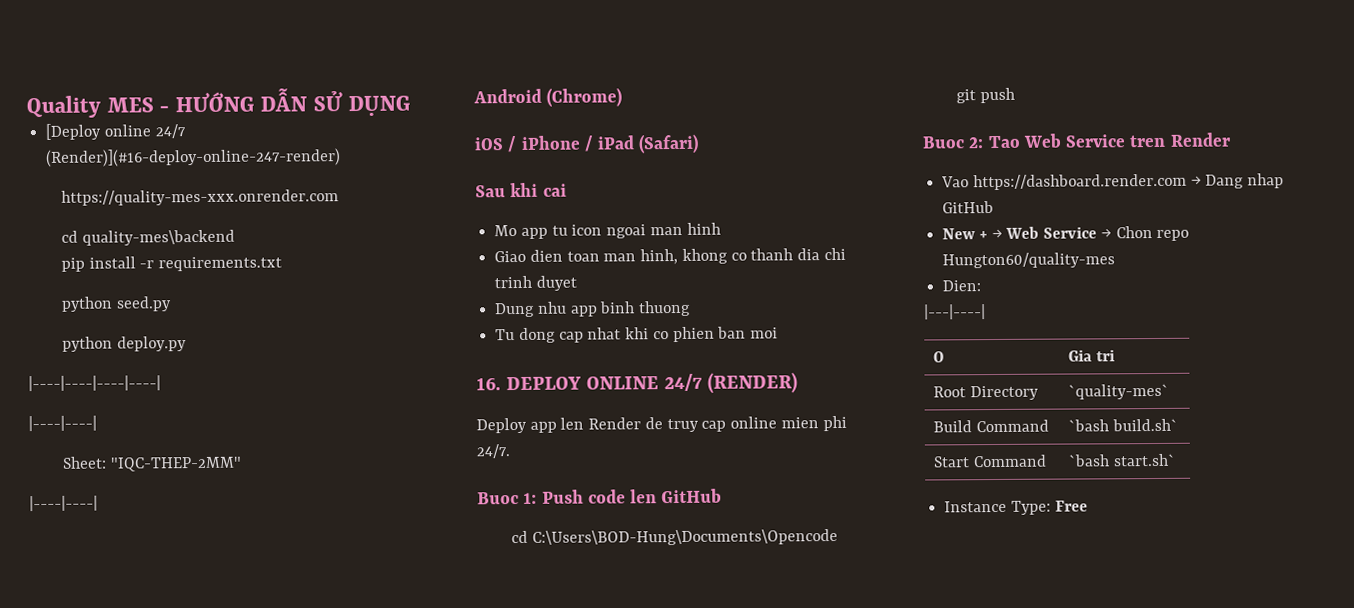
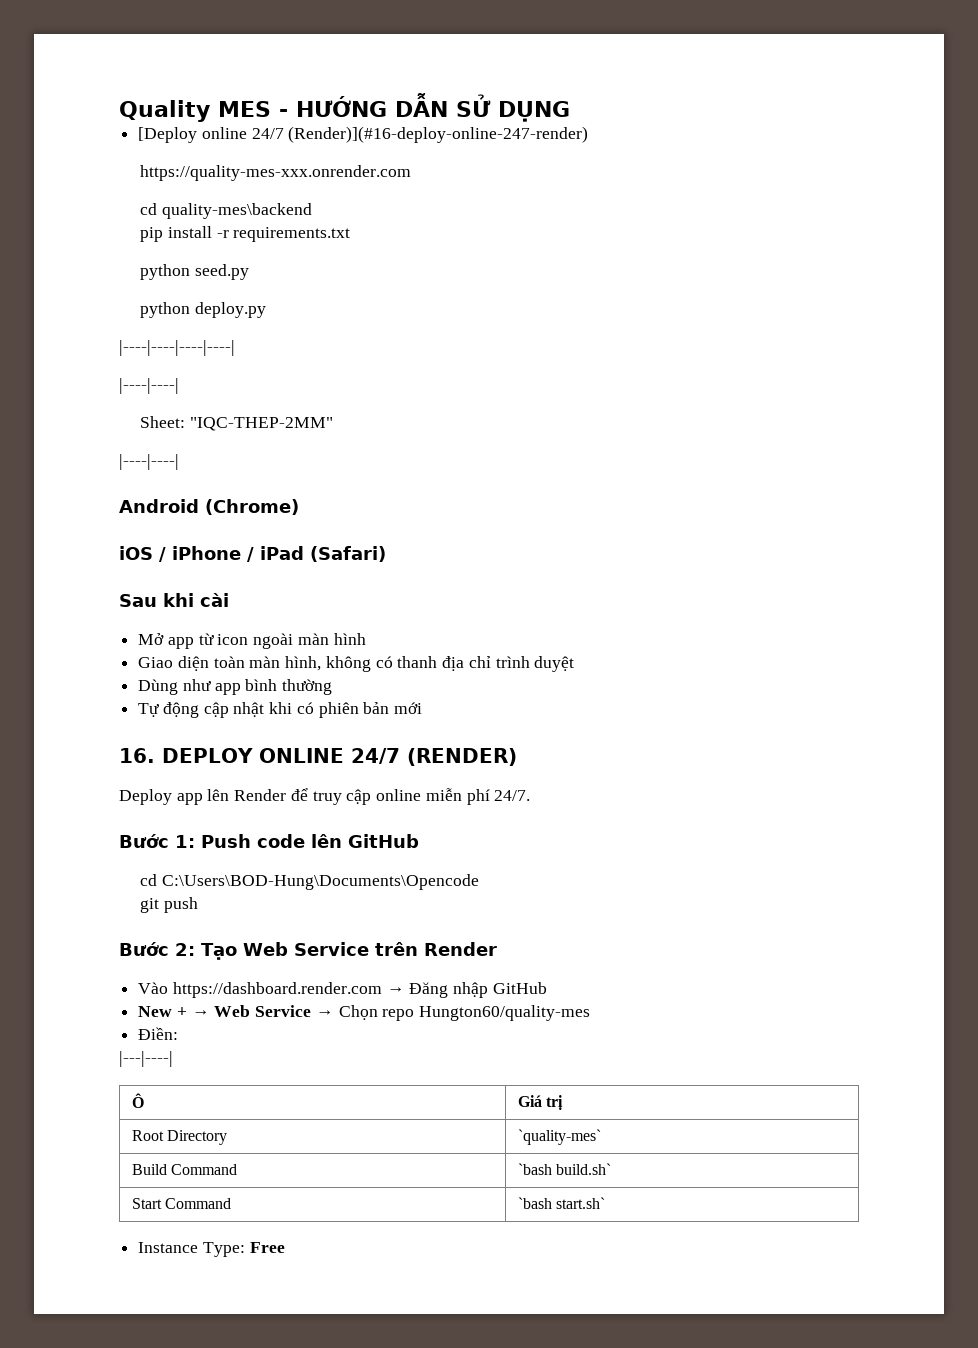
[542,183,567,197] [494,222,721,239] [494,247,846,265] [494,275,577,291] [494,300,692,318] [495,326,779,343] cai // Mo app tu icon ngoai man hinh // Giao dien toan man hinh, khong co thanh dia chi trinh duyet // Dung nhu app binh thuong // Tu dong cap nhat khi co phien ban moi -> [200,593,229,607] [138,633,366,649] [138,656,575,672] [138,679,333,695] [138,702,423,718] cài // Mở app từ icon ngoài màn hình // Giao diện toàn màn hình, không có thanh địa chỉ trình duyệt // Dùng như app bình thường // Tự động cập nhật khi có phiên bản mới
[560,415,847,433] len Render de truy cap online mien phi -> [207,788,490,805] lên Render để truy cập online miễn phí
[477,492,519,505] Buoc -> [119,834,169,848] Bước
[630,489,658,504] len -> [311,834,342,848] lên
[922,133,1167,149] Buoc 2: Tao Web Service tren -> [119,942,418,960] Bước 2: Tạo Web Service trên
[941,176,970,188] Vao -> [138,982,169,994] Vào
[1205,173,1285,189] Dang nhap -> [409,982,489,998] Đăng nhập
[1115,226,1153,239] Chon -> [338,1005,378,1020] Chọn
[942,280,982,292] Dien: -> [138,1027,179,1040] Điền:
[932,351,944,363] [1067,349,1115,362] O | Gia tri -> [131,1093,144,1108] [517,1095,563,1110] Ô | Giá trị

